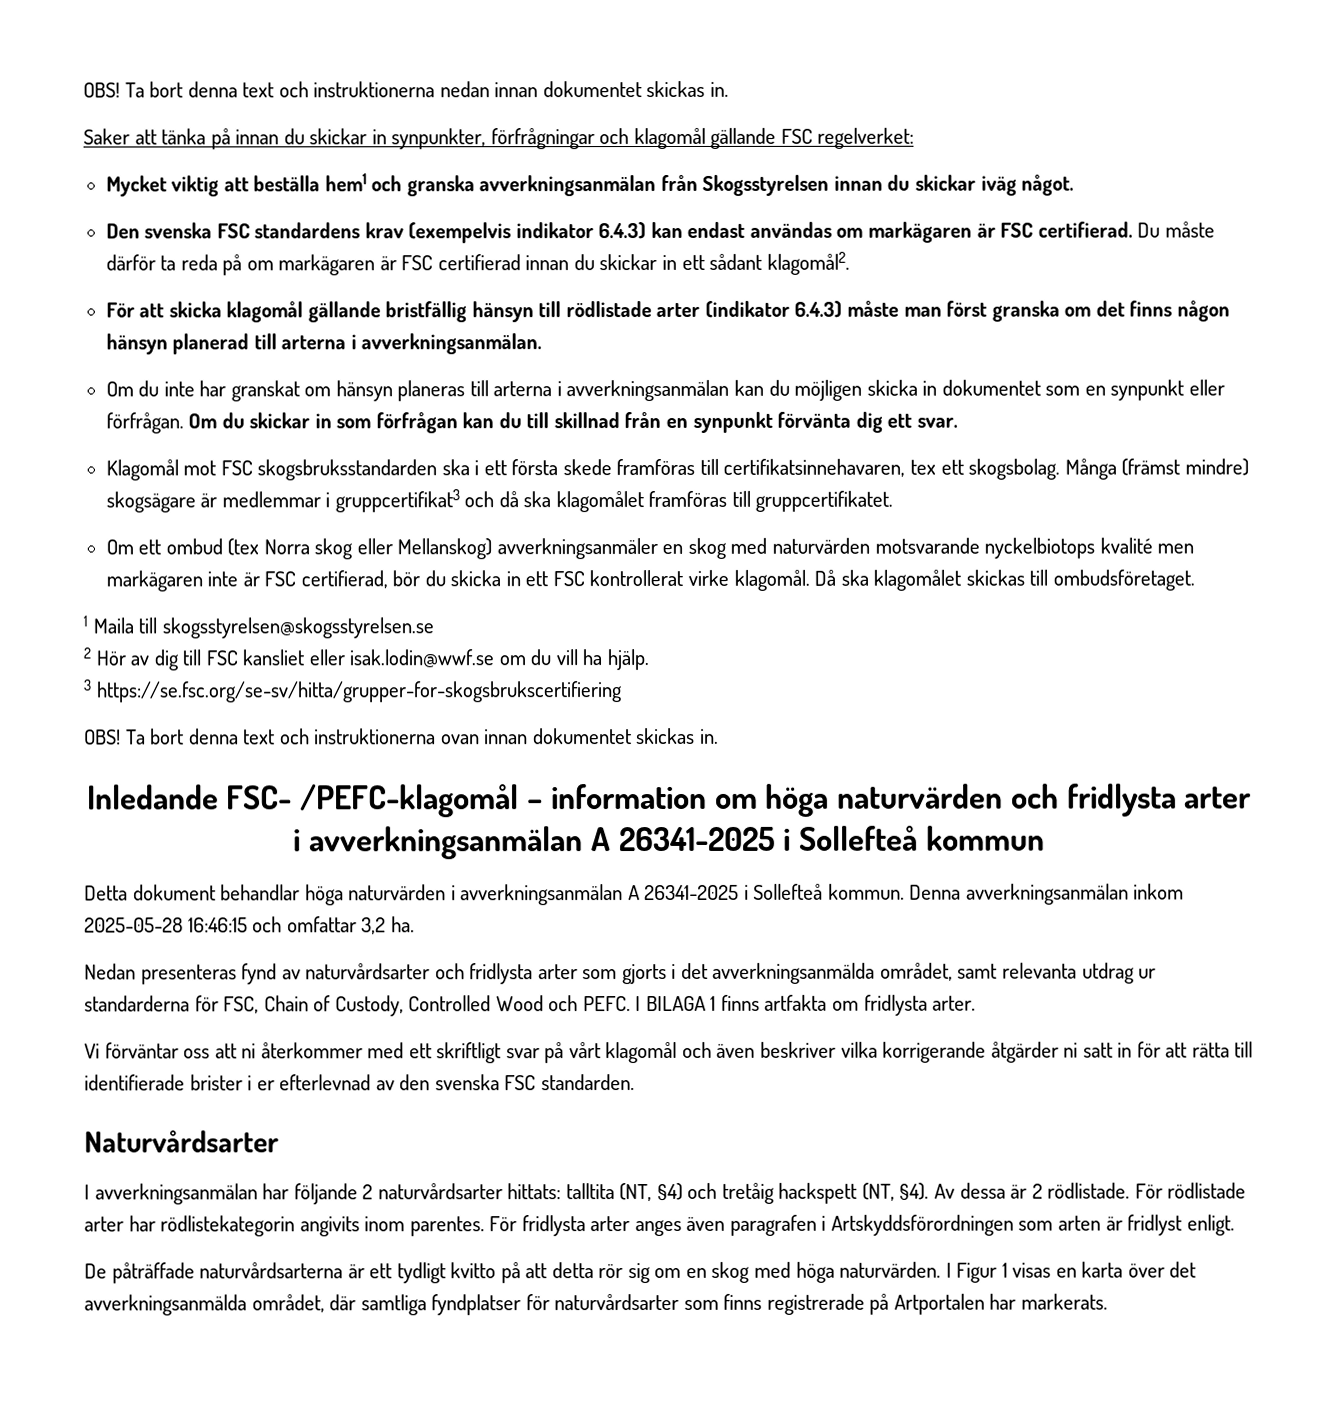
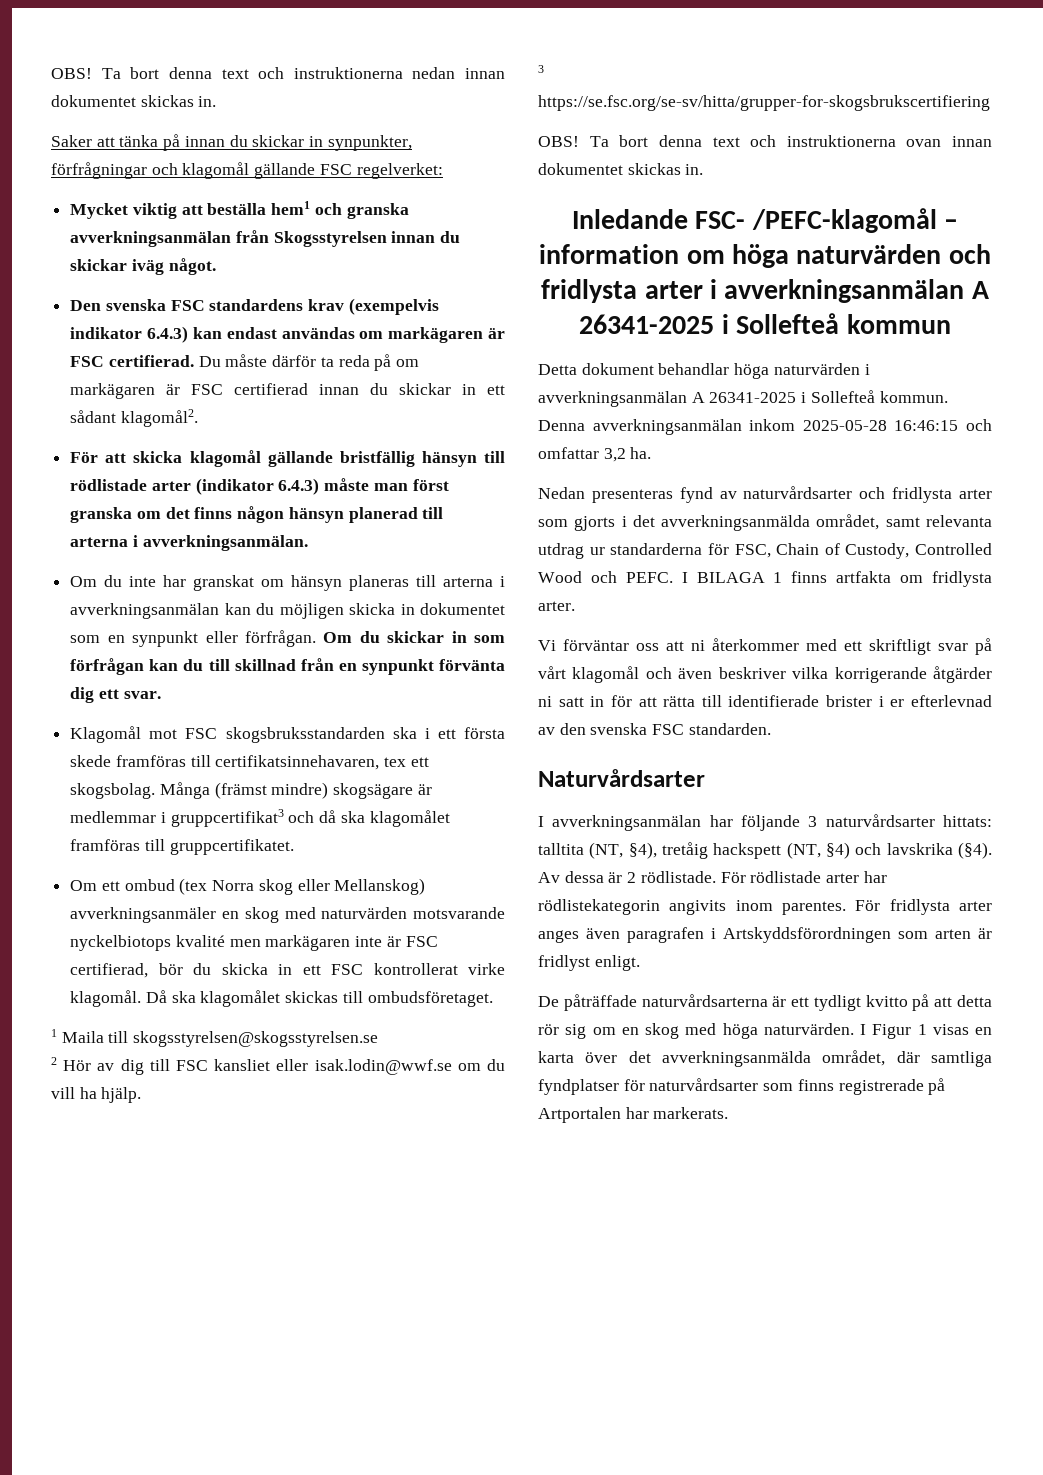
[362,1184,374,1200] 2 -> [808,816,818,827] 3
[656,1182,718,1202] §4) och -> [628,842,657,859] §4),
[899,1182,930,1201] §4). -> [826,842,992,859] §4) och lavskrika (§4).

